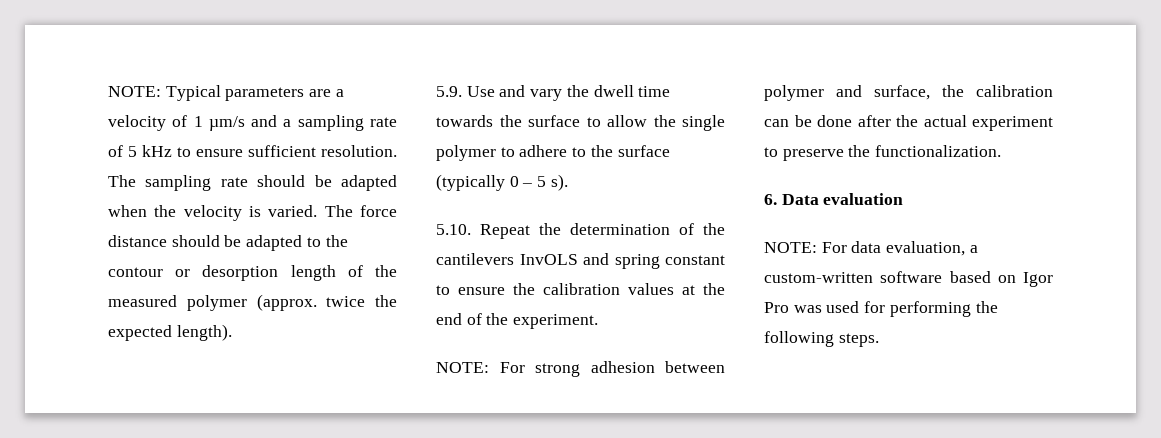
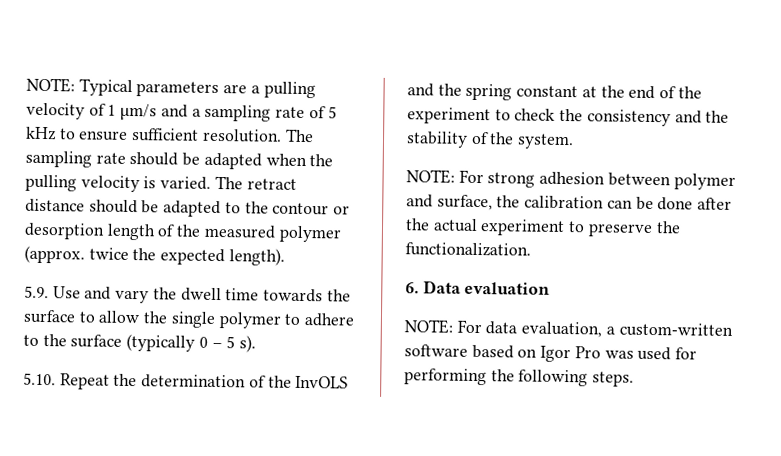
(344, 93) none -> [263,81,316,99] pulling
(177, 211) none -> [25,174,77,192] pulling
[360,205,397,217] force -> [246,178,297,190] retract
[436,253,514,265] cantilevers -> (292, 381) none
(609, 259) none -> [437,83,462,96] the
[436,283,674,295] to ensure the calibration values -> (579, 91) none
[513,314,599,329] experiment. -> [407,107,730,127] [406,131,575,150] experiment to check the consistency and the stability of the system.

